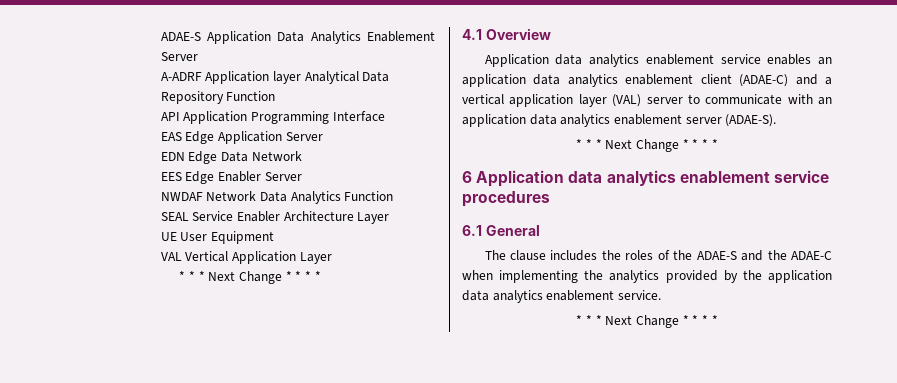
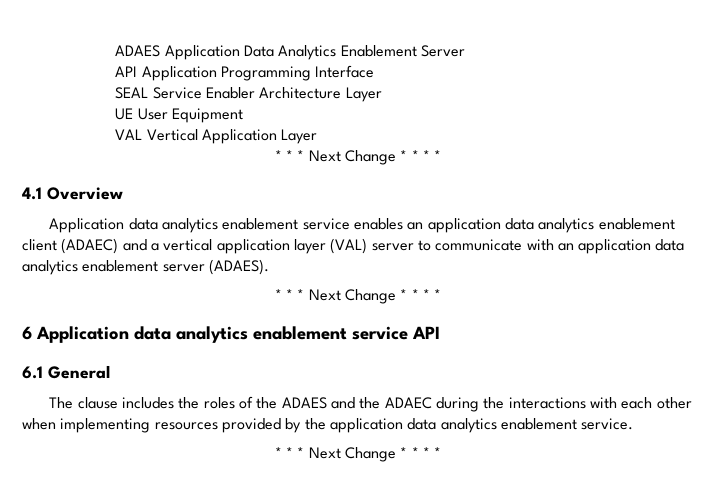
[160,32,201,41] ADAE-S -> [115,45,161,57] ADAES
[160,71,390,84] [160,91,276,104] [160,111,385,124] [160,131,323,144] [160,151,302,164] [160,171,302,184] [160,191,394,204] A-ADRF Application layer Analytical Data Repository Function // API Application Programming Interface // EAS Edge Application Server // EDN Edge Data Network // EES Edge Enabler Server // NWDAF Network Data Analytics Function -> [115,65,375,81] API Application Programming Interface
[739,74,789,87] (ADAE-C) -> [61,238,119,254] (ADAEC)
[725,114,777,127] (ADAE-S). -> [208,259,269,275] (ADAES).
[462,191,550,207] procedures -> [412,326,440,339] API
[696,251,737,260] ADAE-S -> [281,397,327,409] ADAES
[791,251,832,260] [462,270,660,283] ADAE-C when implementing the analytics -> [384,397,692,412] [22,418,218,433] ADAEC during the interactions with each other when implementing resources

